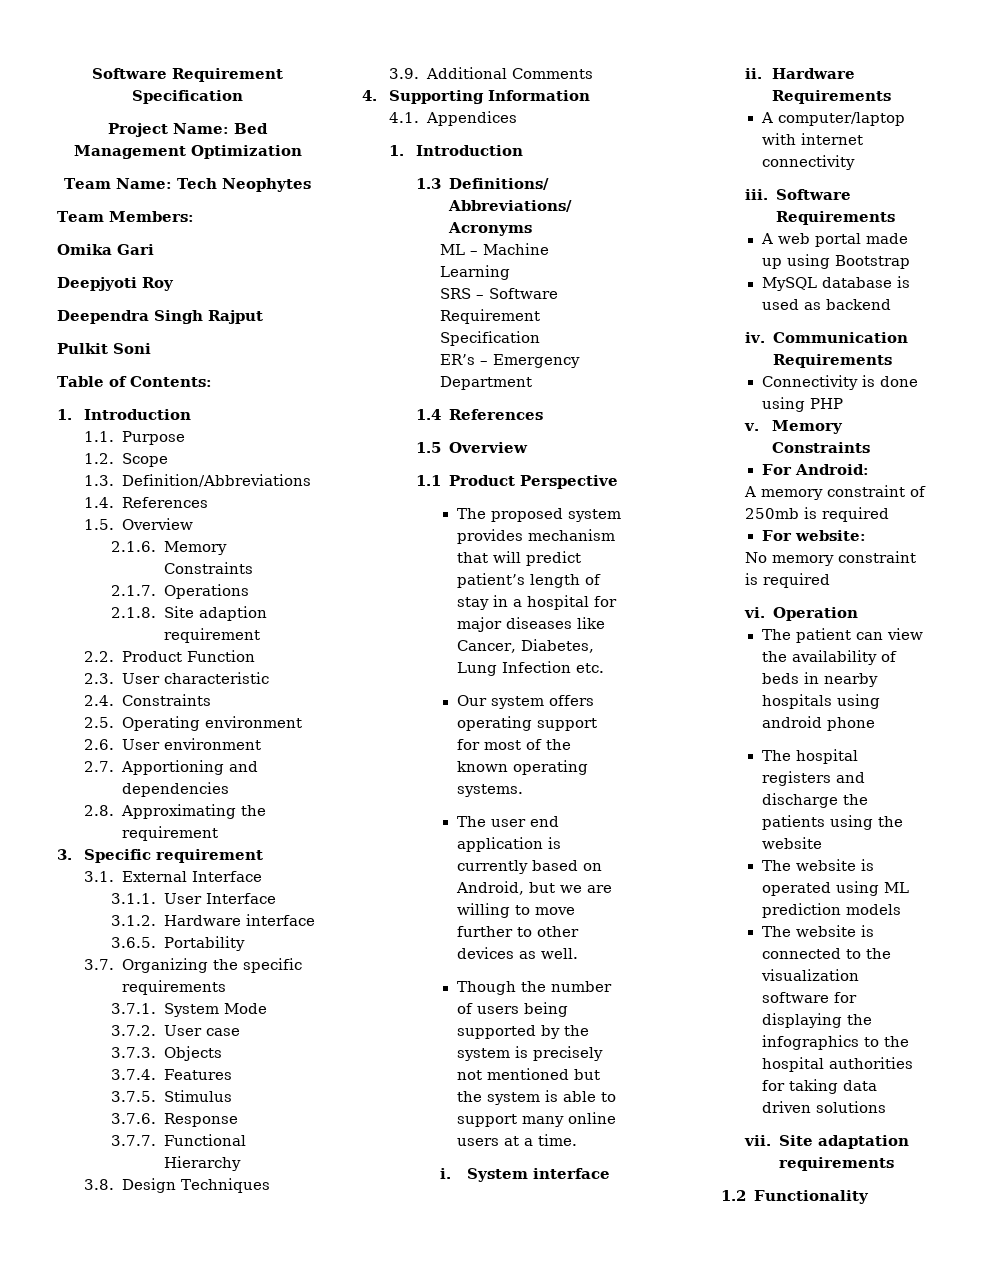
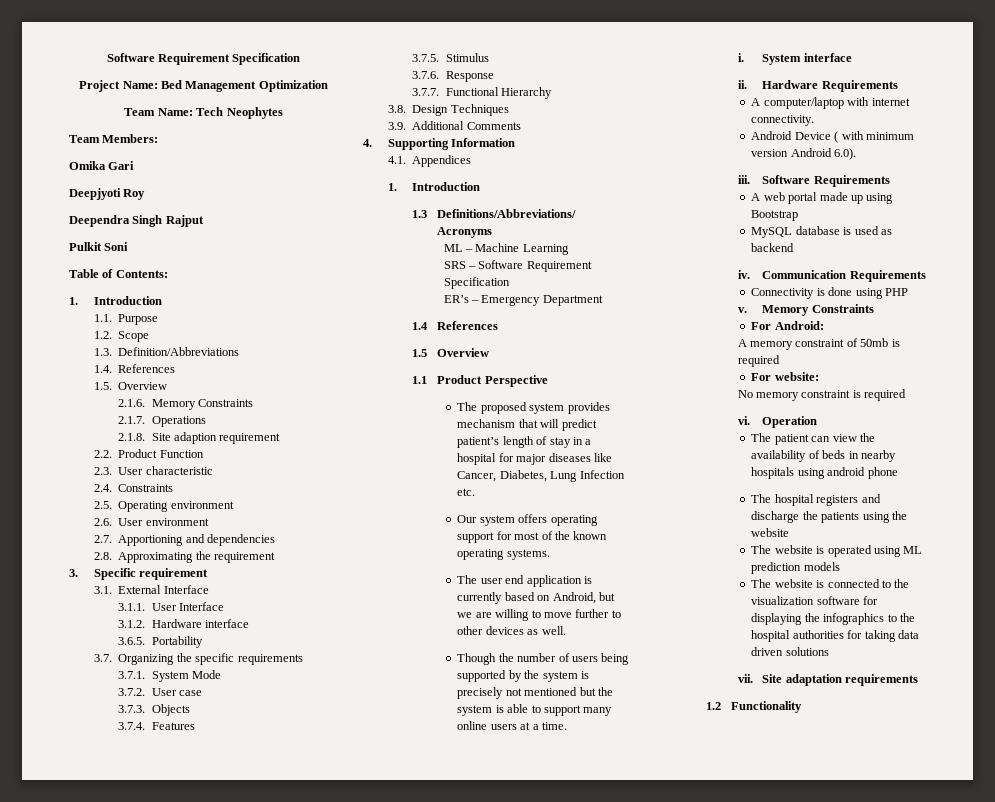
[761,155,855,170] connectivity -> [751,115,815,126] [751,131,914,143] [751,148,857,160] connectivity. // Android Device ( with minimum version Android 6.0).
[745,508,800,519] 250mb -> [860,338,889,347] 50mb

